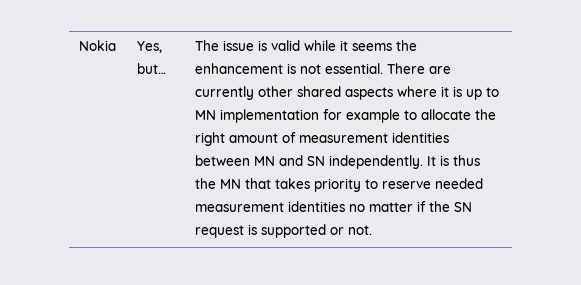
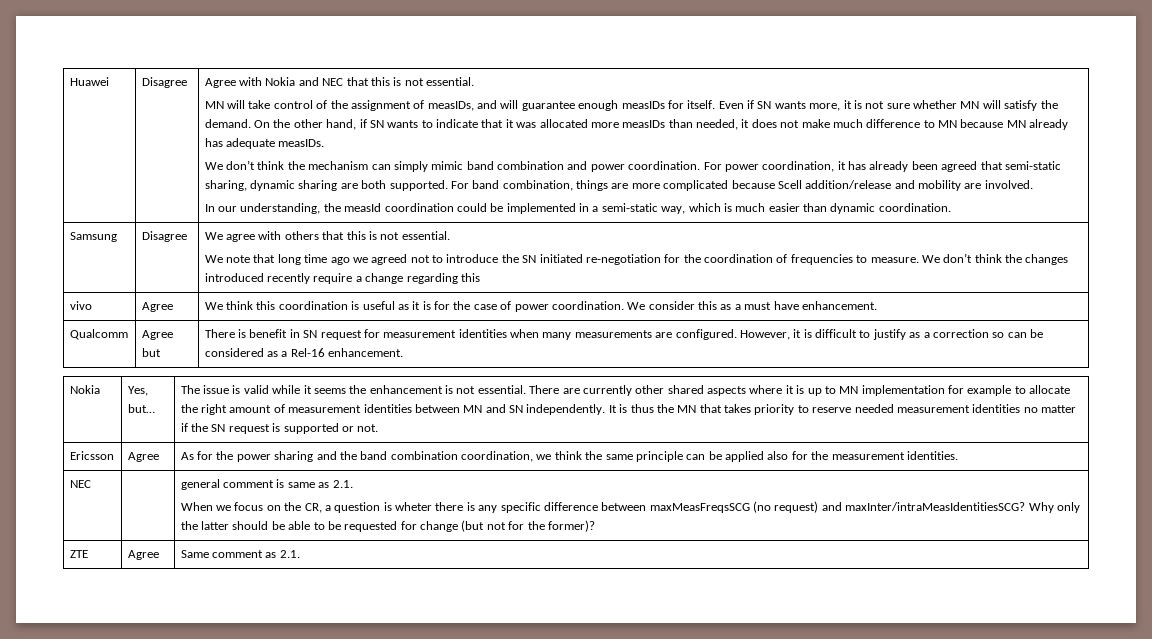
(79, 45) none -> [69,77,109,86] [141,77,187,88] [204,77,475,88] [204,100,1058,111] [204,119,1069,130] [204,138,325,149] [204,160,1061,172] [204,180,1033,191] [204,203,951,214] [69,232,117,242] [141,231,187,242] [204,231,450,242] [204,253,1069,265] [204,273,480,284] [69,301,92,310] [141,302,173,312] [204,301,877,312] [69,329,128,340] [141,330,173,340] [141,348,161,357] [204,329,1044,340] [204,348,404,357] Huawei | Disagree | Agree with Nokia and NEC that this is not essential. // MN will take control of the assignment of measIDs, and will guarantee enough measIDs for itself. Even if SN wants more, it is not sure whether MN will satisfy the demand. On the other hand, if SN wants to indicate that it was allocated more measIDs than needed, it does not make much difference to MN because MN already has adequate measIDs. // We don’t think the mechanism can simply mimic band combination and power coordination. For power coordination, it has already been agreed that semi-static sharing, dynamic sharing are both supported. For band combination, things are more complicated because Scell addition/release and mobility are involved. // In our understanding, the measId coordination could be implemented in a semi-static way, which is much easier than dynamic coordination. // Samsung | Disagree | We agree with others that this is not essential. // We note that long time ago we agreed not to introduce the SN initiated re-negotiation for the coordination of frequencies to measure. We don’t think the changes introduced recently require a change regarding this // vivo | Agree | We think this coordination is useful as it is for the case of power coordination. We consider this as a must have enhancement. // Qualcomm | Agree but | There is benefit in SN request for measurement identities when many measurements are configured. However, it is difficult to justify as a correction so can be considered as a Rel-16 enhancement. //
(373, 230) none -> [69,451,114,460] [127,452,159,462] [180,451,958,462] [69,480,91,488] [180,479,353,490] [180,501,1080,513] [180,520,595,532] [69,550,88,558] [127,550,159,560] [180,550,300,558] // Ericsson | Agree | As for the power sharing and the band combination coordination, we think the same principle can be applied also for the measurement identities. // NEC | | general comment is same as 2.1. // When we focus on the CR, a question is wheter there is any specific difference between maxMeasFreqsSCG (no request) and maxInter/intraMeasIdentitiesSCG? Why only the latter should be able to be requested for change (but not for the former)? // ZTE | Agree | Same comment as 2.1.

